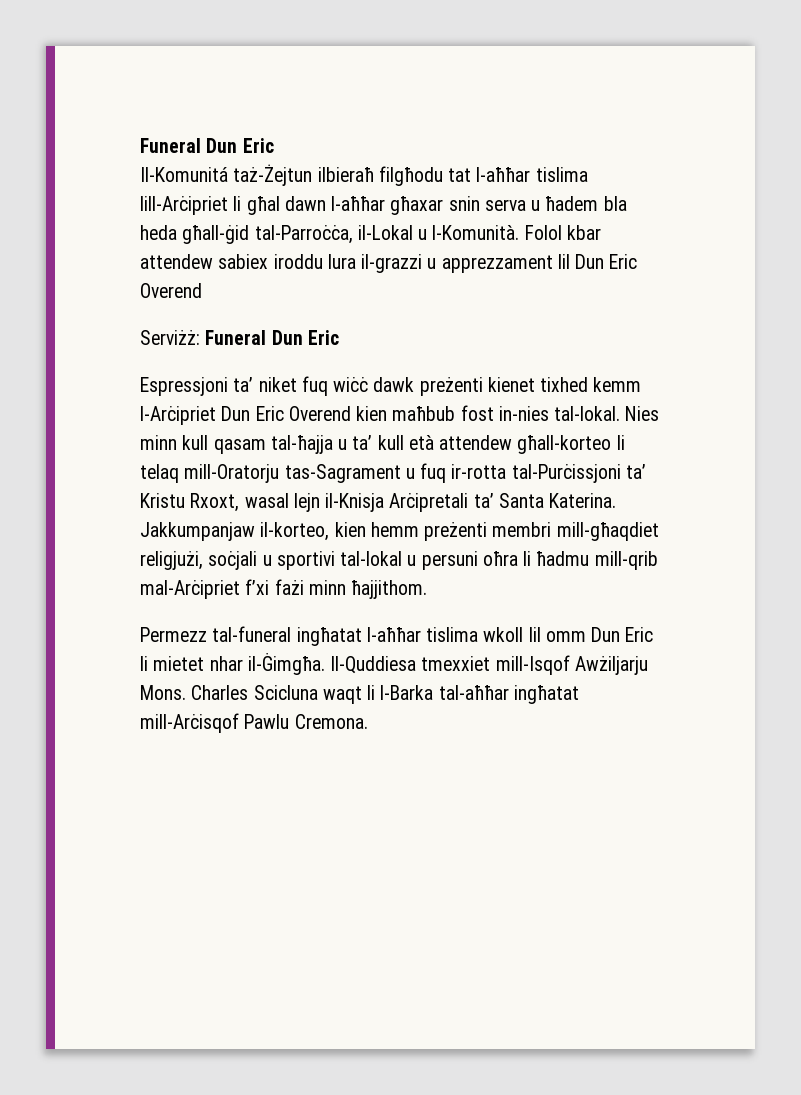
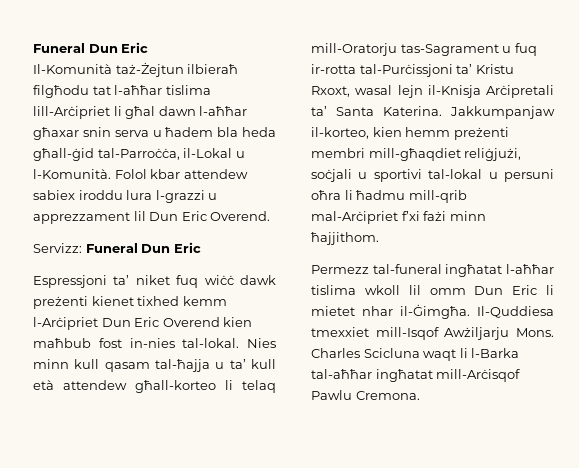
[140,138,274,153] [140,167,228,182] Funeral Dun Eric // Il-Komunitá -> [33,42,149,53] [33,64,112,74] Funeral Dun Eric // Il-Komunità
[361,254,423,273] il-grazzi -> [155,190,205,203] l-grazzi
[140,283,202,298] [140,330,200,345] Overend // Serviżż: -> [210,211,271,221] [33,243,82,253] Overend. // Servizz:
[140,551,203,570] religjużi, -> [464,148,522,161] reliġjużi,

